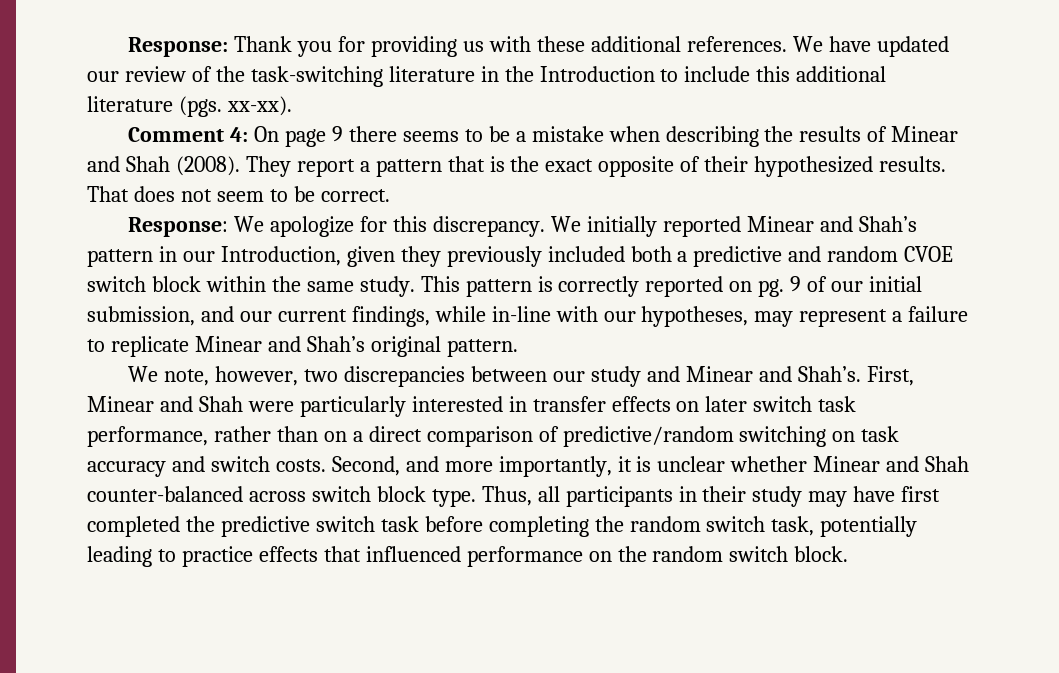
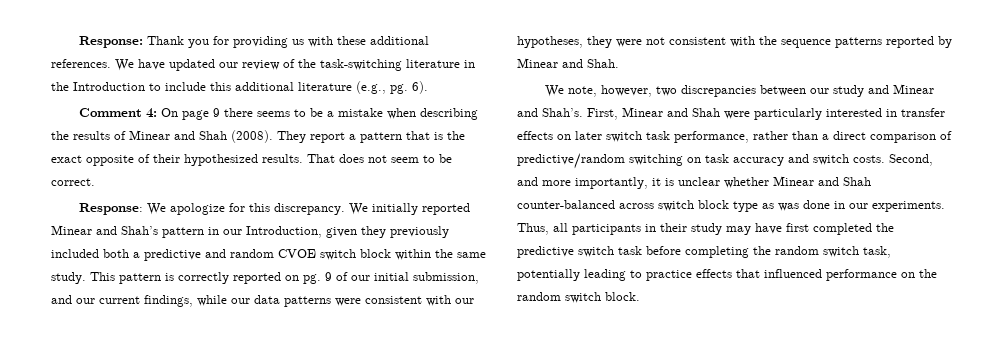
[178,96,292,117] (pgs. xx-xx). -> [356,81,428,94] (e.g., pg. 6).
[491,306,969,327] [87,336,518,357] in-line with our hypotheses, may represent a failure to replicate Minear and Shah’s original pattern. -> [231,295,474,307] [517,36,952,48] [517,58,619,68] our data patterns were consistent with our hypotheses, they were not consistent with the sequence patterns reported by Minear and Shah.
[323,431,347,442] on -> (818, 135) none
[431,489,476,507] type. -> [733,200,945,212] type as was done in our experiments.

